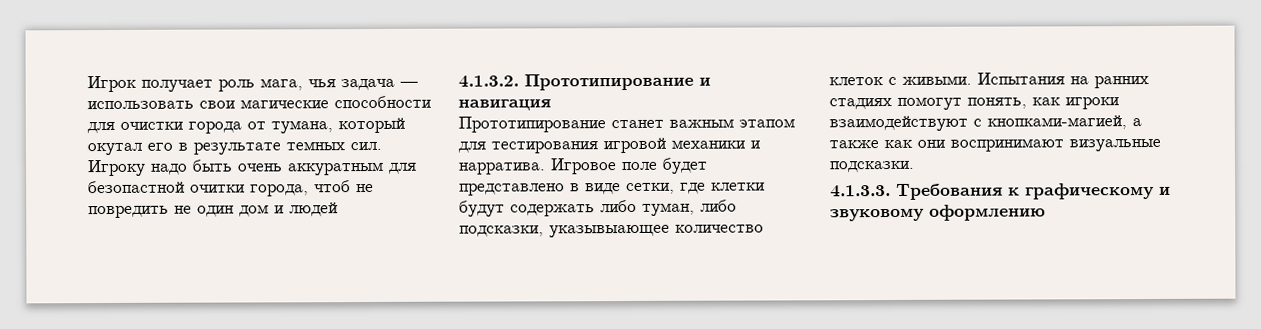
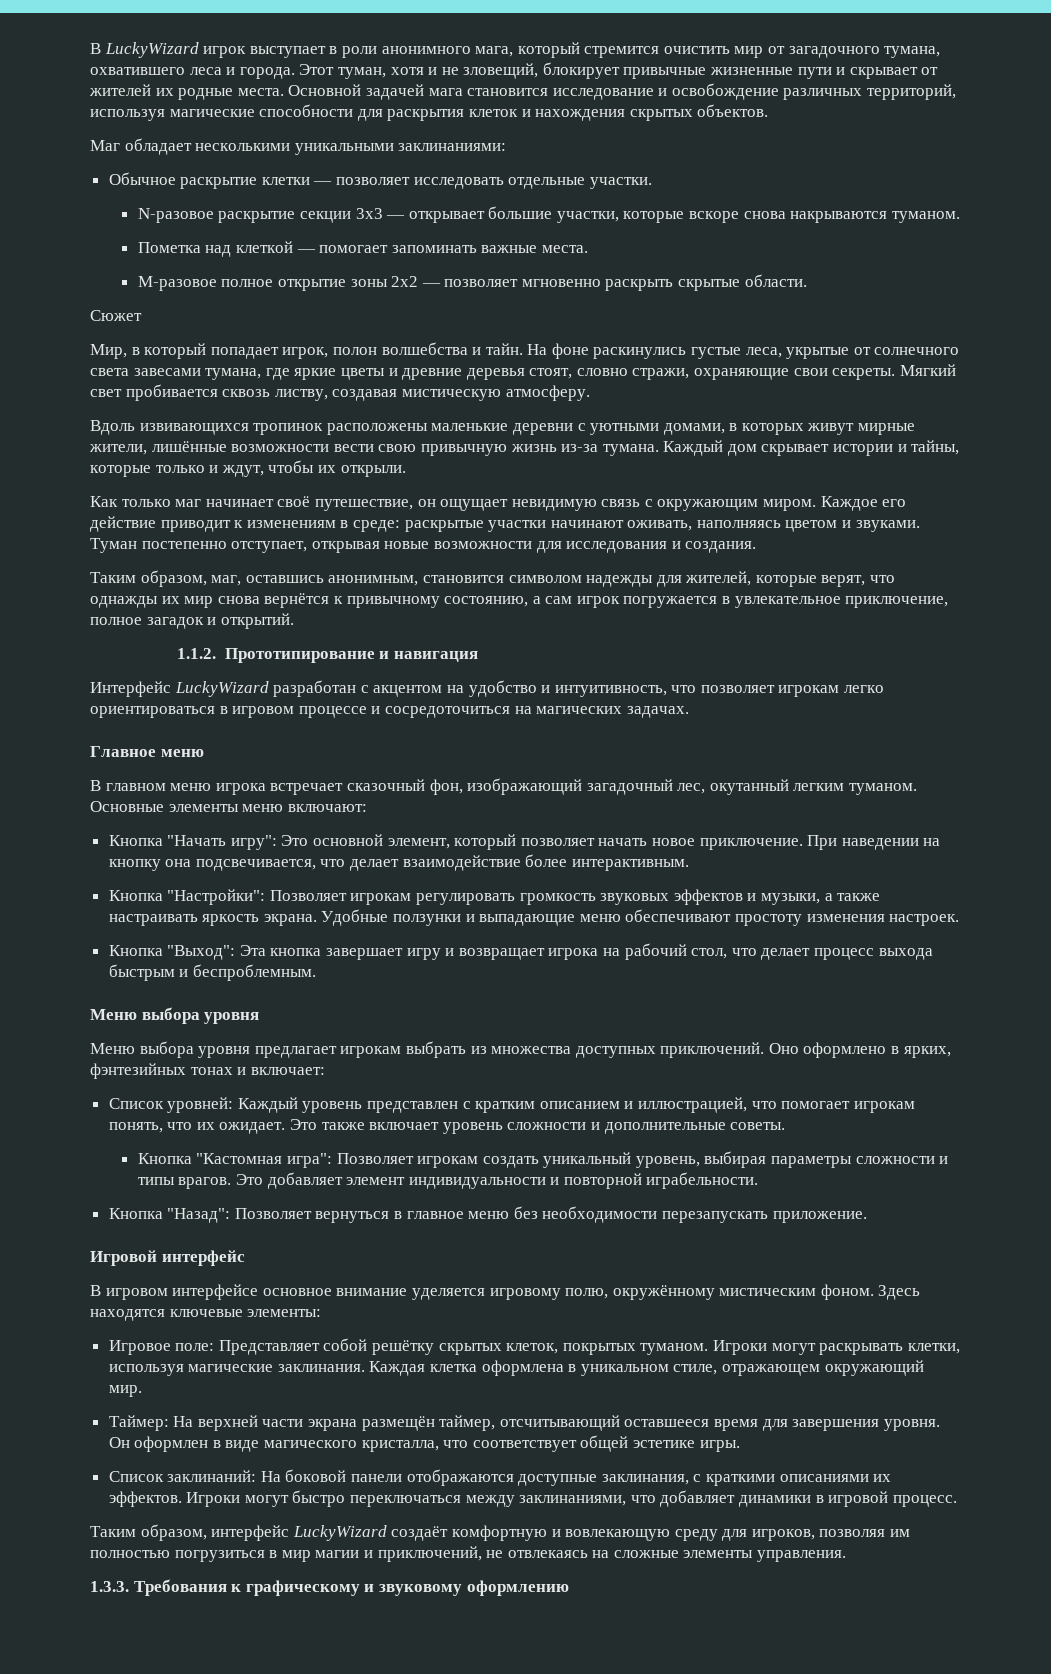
[87,75,418,93] [87,95,431,110] [87,117,405,134] [87,141,382,156] [87,159,417,177] [88,180,374,197] [88,202,338,219] [458,73,711,91] [458,99,551,111] [458,116,795,133] [458,137,760,154] [458,157,708,175] [459,182,765,196] [459,199,737,217] [459,224,764,238] [829,72,1149,89] [829,96,1119,110] [829,115,1142,132] [829,138,1161,152] [829,160,915,173] [830,185,891,198] Игрок получает роль мага, чья задача — использовать свои магические способности для очистки города от тумана, который окутал его в результате темных сил. Игроку надо быть очень аккуратным для безопастной очитки города, чтоб не повредить не один дом и людей // 4.1.3.2. Прототипирование и навигация // Прототипирование станет важным этапом для тестирования игровой механики и нарратива. Игровое поле будет представлено в виде сетки, где клетки будут содержать либо туман, либо подсказки, указывыающее количество клеток с живыми. Испытания на ранних стадиях помогут понять, как игроки взаимодействуют с кнопками-магией, а также как они воспринимают визуальные подсказки. // 4.1.3.3. -> [90,42,941,58] [90,62,939,79] [89,83,957,100] [90,104,769,121] [90,138,507,155] [108,172,652,189] [137,206,960,223] [137,241,588,257] [137,274,807,291] [90,310,142,321] [90,342,960,359] [90,364,956,380] [90,384,590,401] [90,420,916,435] [89,440,960,456] [90,460,406,477] [90,496,907,511] [90,516,920,532] [90,538,757,553] [90,570,896,587] [90,593,949,608] [90,613,294,629] [177,648,478,663] [90,680,885,697] [90,706,689,718] [90,746,204,757] [90,778,918,795] [90,801,367,812] [108,834,941,850] [108,854,689,871] [108,889,881,905] [108,909,960,926] [108,943,933,960] [108,964,316,981] [90,1007,260,1024] [90,1041,951,1058] [90,1063,325,1079] [108,1097,915,1113] [108,1119,786,1134] [137,1151,949,1168] [137,1172,759,1189] [108,1206,867,1223] [90,1250,245,1266] [90,1284,921,1300] [90,1309,322,1321] [108,1338,960,1355] [108,1360,924,1376] [108,1385,142,1397] [108,1415,940,1431] [108,1435,740,1452] [108,1469,892,1486] [108,1490,957,1507] [90,1524,911,1541] [90,1546,847,1562] [90,1581,129,1592] В LuckyWizard игрок выступает в роли анонимного мага, который стремится очистить мир от загадочного тумана, охватившего леса и города. Этот туман, хотя и не зловещий, блокирует привычные жизненные пути и скрывает от жителей их родные места. Основной задачей мага становится исследование и освобождение различных территорий, используя магические способности для раскрытия клеток и нахождения скрытых объектов. // Маг обладает несколькими уникальными заклинаниями: // Обычное раскрытие клетки — позволяет исследовать отдельные участки. // N-разовое раскрытие секции 3х3 — открывает большие участки, которые вскоре снова накрываются туманом. // Пометка над клеткой — помогает запоминать важные места. // M-разовое полное открытие зоны 2х2 — позволяет мгновенно раскрыть скрытые области. // Сюжет // Мир, в который попадает игрок, полон волшебства и тайн. На фоне раскинулись густые леса, укрытые от солнечного света завесами тумана, где яркие цветы и древние деревья стоят, словно стражи, охраняющие свои секреты. Мягкий свет пробивается сквозь листву, создавая мистическую атмосферу. // Вдоль извивающихся тропинок расположены маленькие деревни с уютными домами, в которых живут мирные жители, лишённые возможности вести свою привычную жизнь из-за тумана. Каждый дом скрывает истории и тайны, которые только и ждут, чтобы их открыли. // Как только маг начинает своё путешествие, он ощущает невидимую связь с окружающим миром. Каждое его действие приводит к изменениям в среде: раскрытые участки начинают оживать, наполняясь цветом и звуками. Туман постепенно отступает, открывая новые возможности для исследования и создания. // Таким образом, маг, оставшись анонимным, становится символом надежды для жителей, которые верят, что однажды их мир снова вернётся к привычному состоянию, а сам игрок погружается в увлекательное приключение, полное загадок и открытий. // 1.1.2. Прототипирование и навигация // Интерфейс LuckyWizard разработан с акцентом на удобство и интуитивность, что позволяет игрокам легко ориентироваться в игровом процессе и сосредоточиться на магических задачах. // Главное меню // В главном меню игрока встречает сказочный фон, изображающий загадочный лес, окутанный легким туманом. Основные элементы меню включают: // Кнопка "Начать игру": Это основной элемент, который позволяет начать новое приключение. При наведении на кнопку она подсвечивается, что делает взаимодействие более интерактивным. // Кнопка "Настройки": Позволяет игрокам регулировать громкость звуковых эффектов и музыки, а также настраивать яркость экрана. Удобные ползунки и выпадающие меню обеспечивают простоту изменения настроек. // Кнопка "Выход": Эта кнопка завершает игру и возвращает игрока на рабочий стол, что делает процесс выхода быстрым и беспроблемным. // Меню выбора уровня // Меню выбора уровня предлагает игрокам выбрать из множества доступных приключений. Оно оформлено в ярких, фэнтезийных тонах и включает: // Список уровней: Каждый уровень представлен с кратким описанием и иллюстрацией, что помогает игрокам понять, что их ожидает. Это также включает уровень сложности и дополнительные советы. // Кнопка "Кастомная игра": Позволяет игрокам создать уникальный уровень, выбирая параметры сложности и типы врагов. Это добавляет элемент индивидуальности и повторной играбельности. // Кнопка "Назад": Позволяет вернуться в главное меню без необходимости перезапускать приложение. // Игровой интерфейс // В игровом интерфейсе основное внимание уделяется игровому полю, окружённому мистическим фоном. Здесь находятся ключевые элементы: // Игровое поле: Представляет собой решётку скрытых клеток, покрытых туманом. Игроки могут раскрывать клетки, используя магические заклинания. Каждая клетка оформлена в уникальном стиле, отражающем окружающий мир. // Таймер: На верхней части экрана размещён таймер, отсчитывающий оставшееся время для завершения уровня. Он оформлен в виде магического кристалла, что соответствует общей эстетике игры. // Список заклинаний: На боковой панели отображаются доступные заклинания, с краткими описаниями их эффектов. Игроки могут быстро переключаться между заклинаниями, что добавляет динамики в игровой процесс. // Таким образом, интерфейс LuckyWizard создаёт комфортную и вовлекающую среду для игроков, позволяя им полностью погрузиться в мир магии и приключений, не отвлекаясь на сложные элементы управления. // 1.3.3.

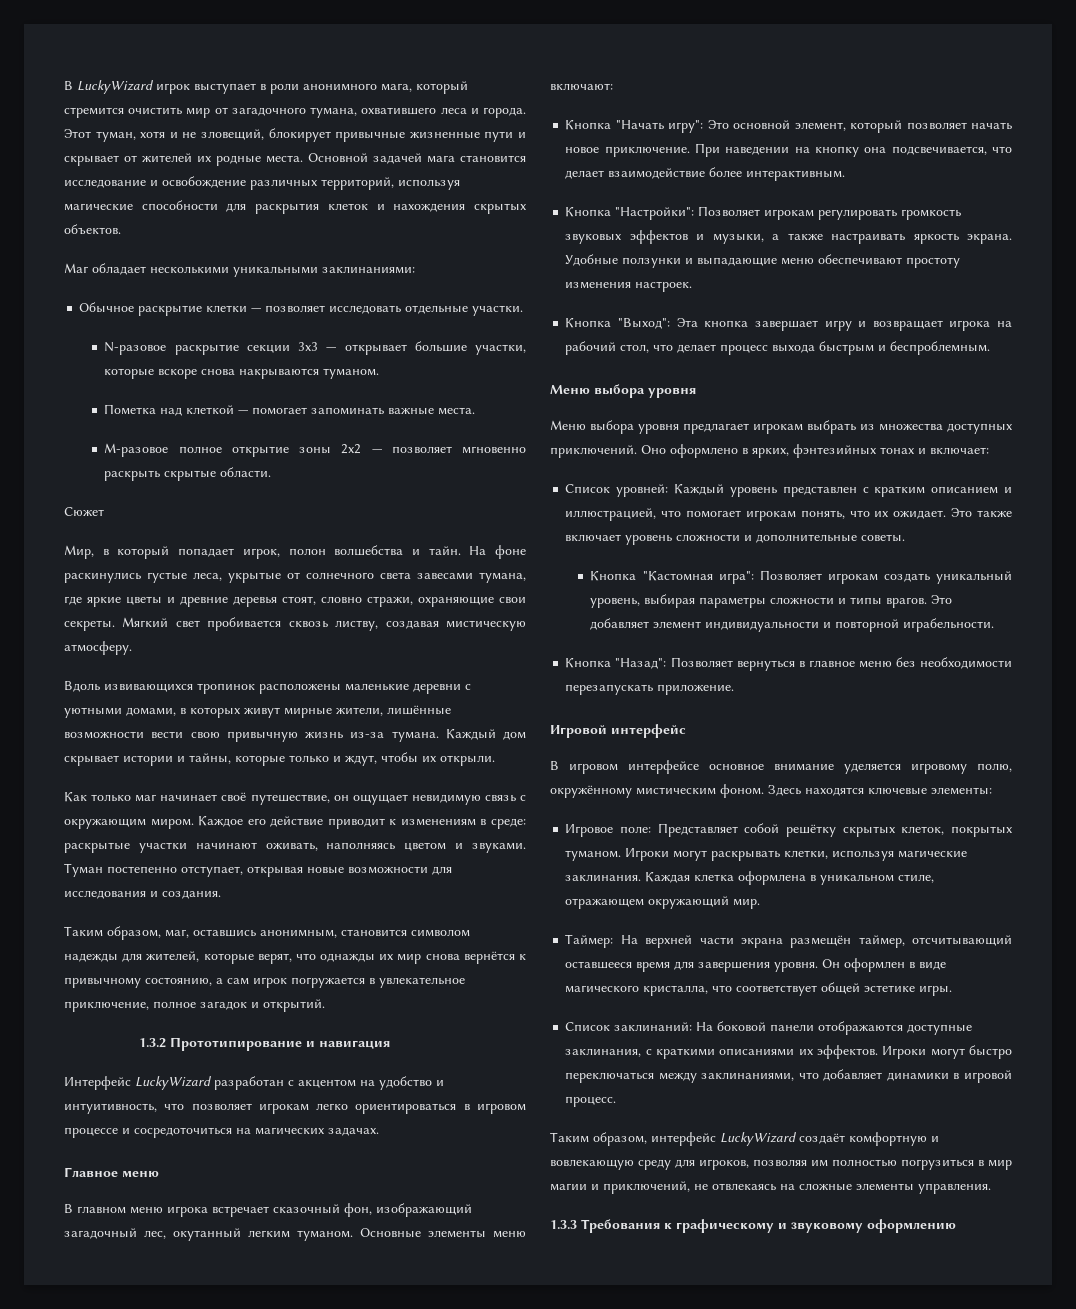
[177,648,217,659] 1.1.2. -> [139,1038,167,1048] 1.3.2
[90,1581,129,1592] 1.3.3. -> [550,1220,577,1229] 1.3.3

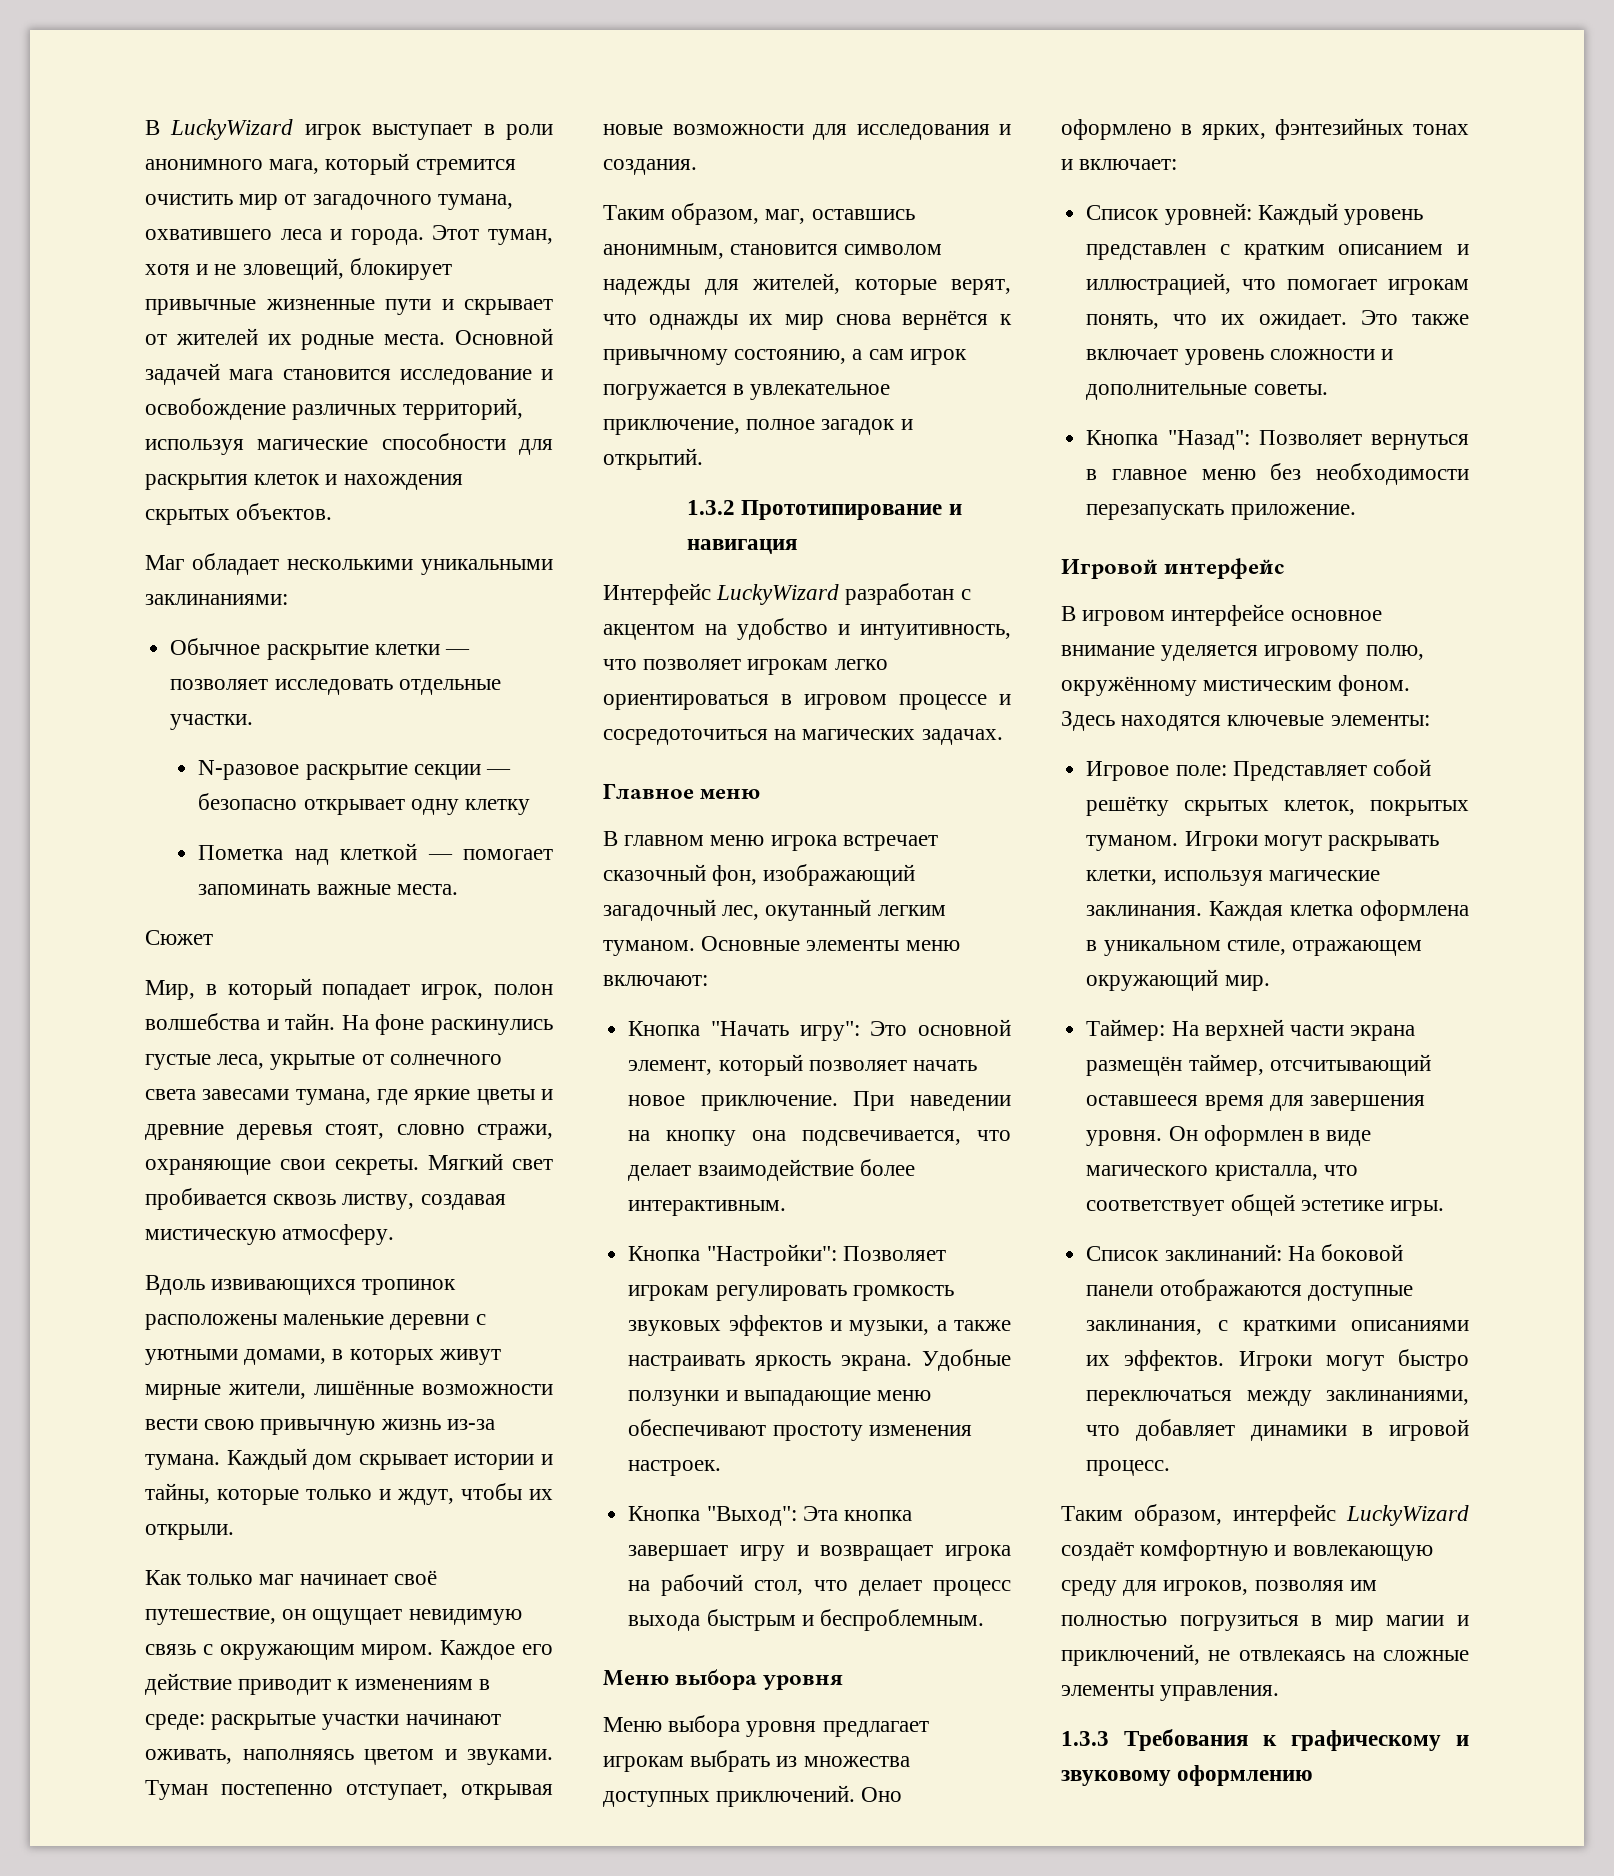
[298,341,526,355] [104,368,380,379] 3х3 — открывает большие участки, которые вскоре снова накрываются туманом. -> [485,769,511,775] [198,793,530,815] — безопасно открывает одну клетку
[104,443,526,457] [104,467,272,481] // M-разовое полное открытие зоны 2х2 — позволяет мгновенно раскрыть скрытые области. -> (458, 889) none
[590,570,1013,584] [590,594,953,608] [590,618,995,632] // Кнопка "Кастомная игра": Позволяет игрокам создать уникальный уровень, выбирая параметры сложности и типы врагов. Это добавляет элемент индивидуальности и повторной играбельности. -> (1328, 389) none

